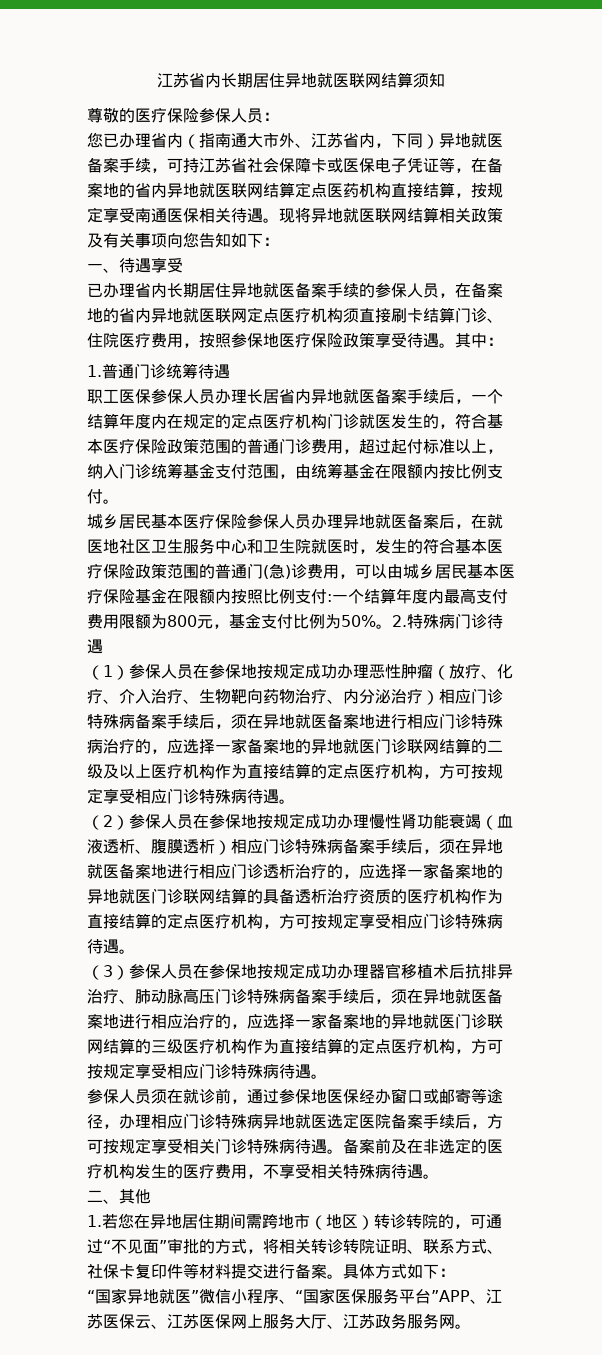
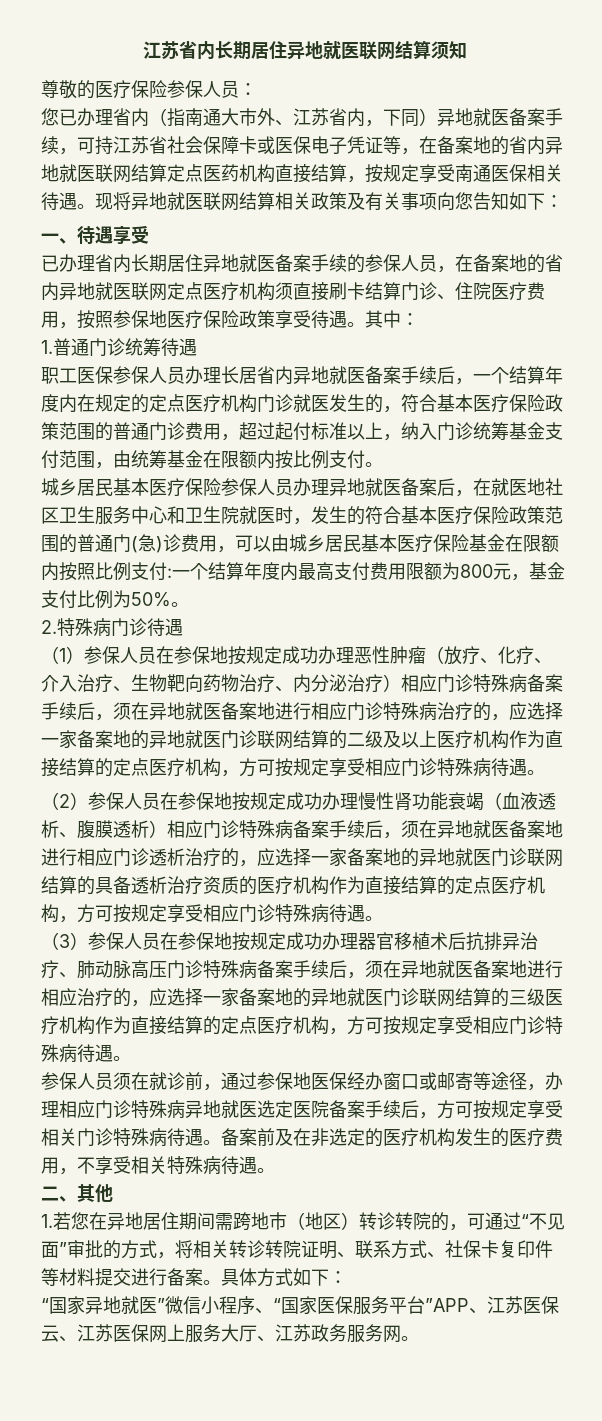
(392, 626) none -> (189, 604) //

